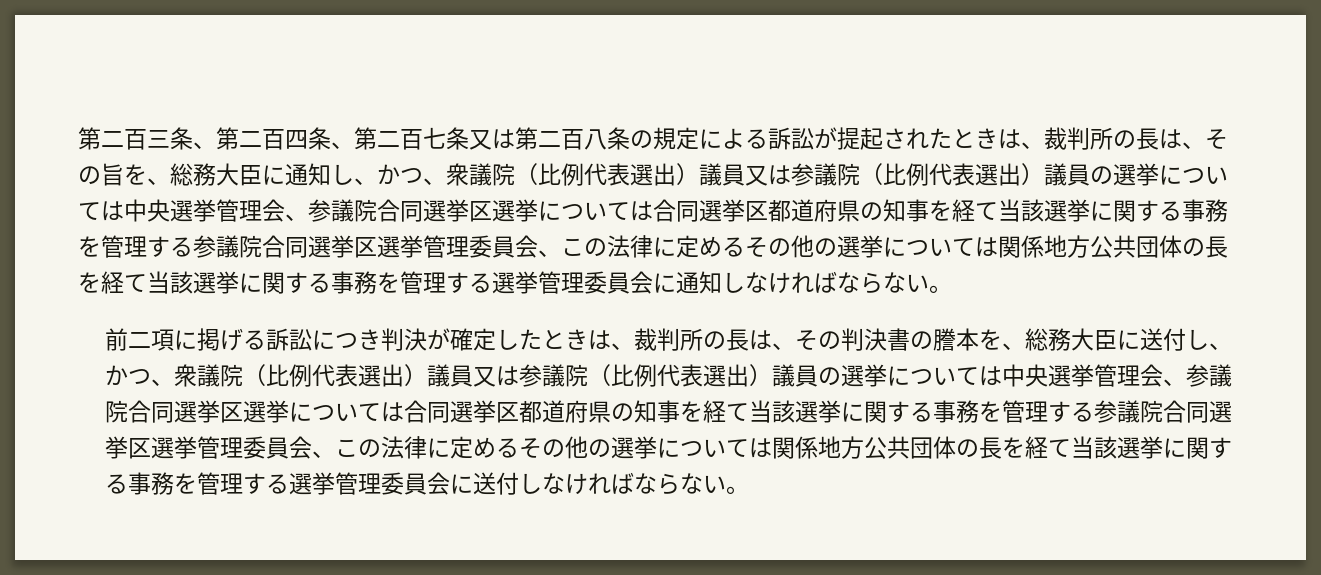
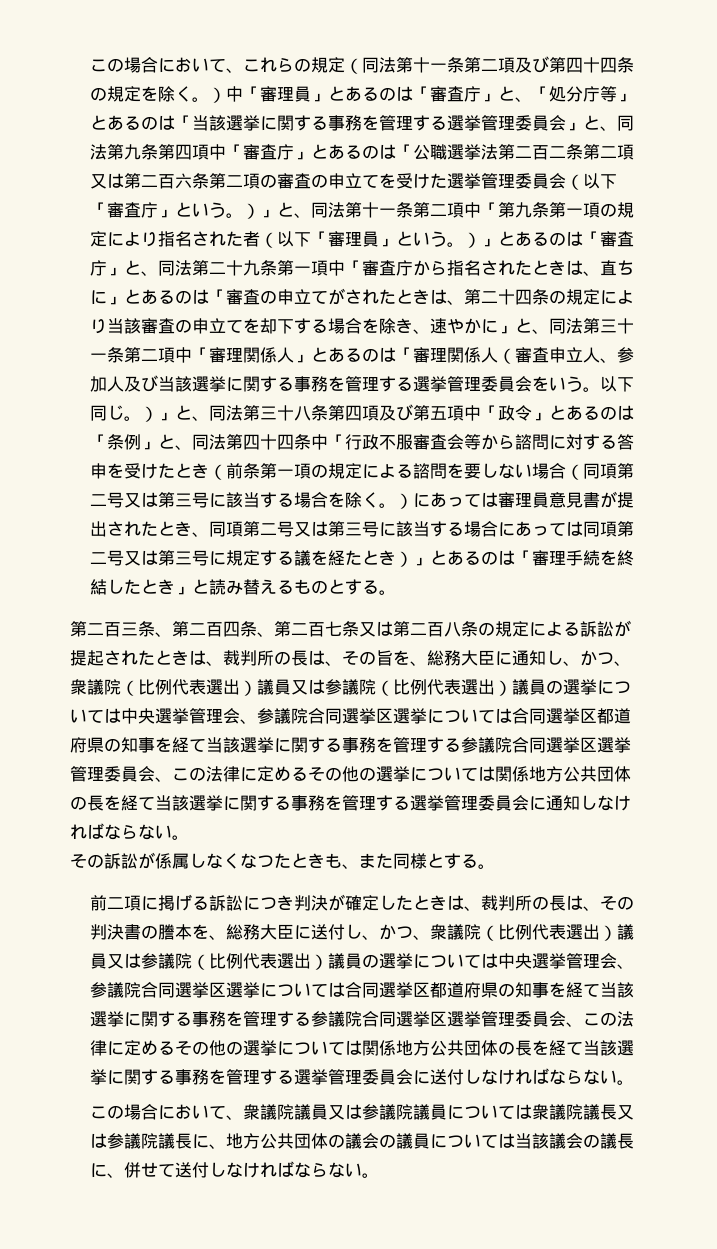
(78, 138) none -> [90,56,635,74] [90,86,635,103] [90,115,635,131] [90,144,635,160] [90,173,618,190] [90,202,635,219] [90,231,635,248] [90,260,635,276] [90,288,635,305] [90,318,635,334] [90,347,635,364] [90,375,635,392] [90,404,635,422] [90,434,635,450] [90,463,635,480] [90,491,635,509] [90,521,635,537] [90,550,635,567] [90,579,397,595] この場合において、これらの規定（同法第十一条第二項及び第四十四条の規定を除く。）中「審理員」とあるのは「審査庁」と、「処分庁等」とあるのは「当該選挙に関する事務を管理する選挙管理委員会」と、同法第九条第四項中「審査庁」とあるのは「公職選挙法第二百二条第二項又は第二百六条第二項の審査の申立てを受けた選挙管理委員会（以下「審査庁」という。）」と、同法第十一条第二項中「第九条第一項の規定により指名された者（以下「審理員」という。）」とあるのは「審査庁」と、同法第二十九条第一項中「審査庁から指名されたときは、直ちに」とあるのは「審査の申立てがされたときは、第二十四条の規定により当該審査の申立てを却下する場合を除き、速やかに」と、同法第三十一条第二項中「審理関係人」とあるのは「審理関係人（審査申立人、参加人及び当該選挙に関する事務を管理する選挙管理委員会をいう。以下同じ。）」と、同法第三十八条第四項及び第五項中「政令」とあるのは「条例」と、同法第四十四条中「行政不服審査会等から諮問に対する答申を受けたとき（前条第一項の規定による諮問を要しない場合（同項第二号又は第三号に該当する場合を除く。）にあっては審理員意見書が提出されたとき、同項第二号又は第三号に該当する場合にあっては同項第二号又は第三号に規定する議を経たとき）」とあるのは「審理手続を終結したとき」と読み替えるものとする。 //
(952, 289) none -> [70,852,495,869] // その訴訟が係属しなくなつたときも、また同様とする。
(750, 490) none -> [90,1104,635,1120] [90,1133,635,1149] [90,1161,380,1178] // この場合において、衆議院議員又は参議院議員については衆議院議長又は参議院議長に、地方公共団体の議会の議員については当該議会の議長に、併せて送付しなければならない。

